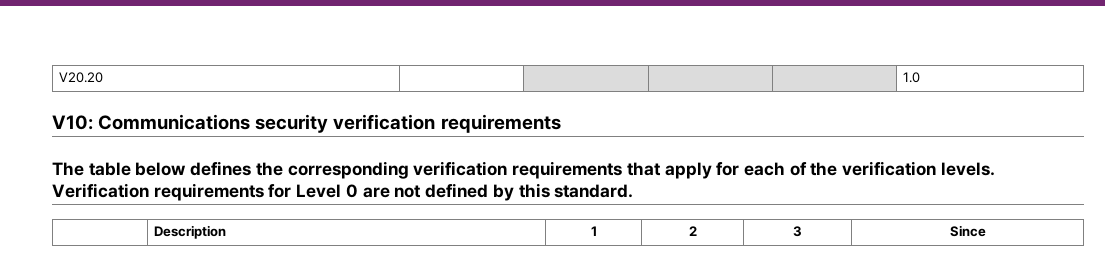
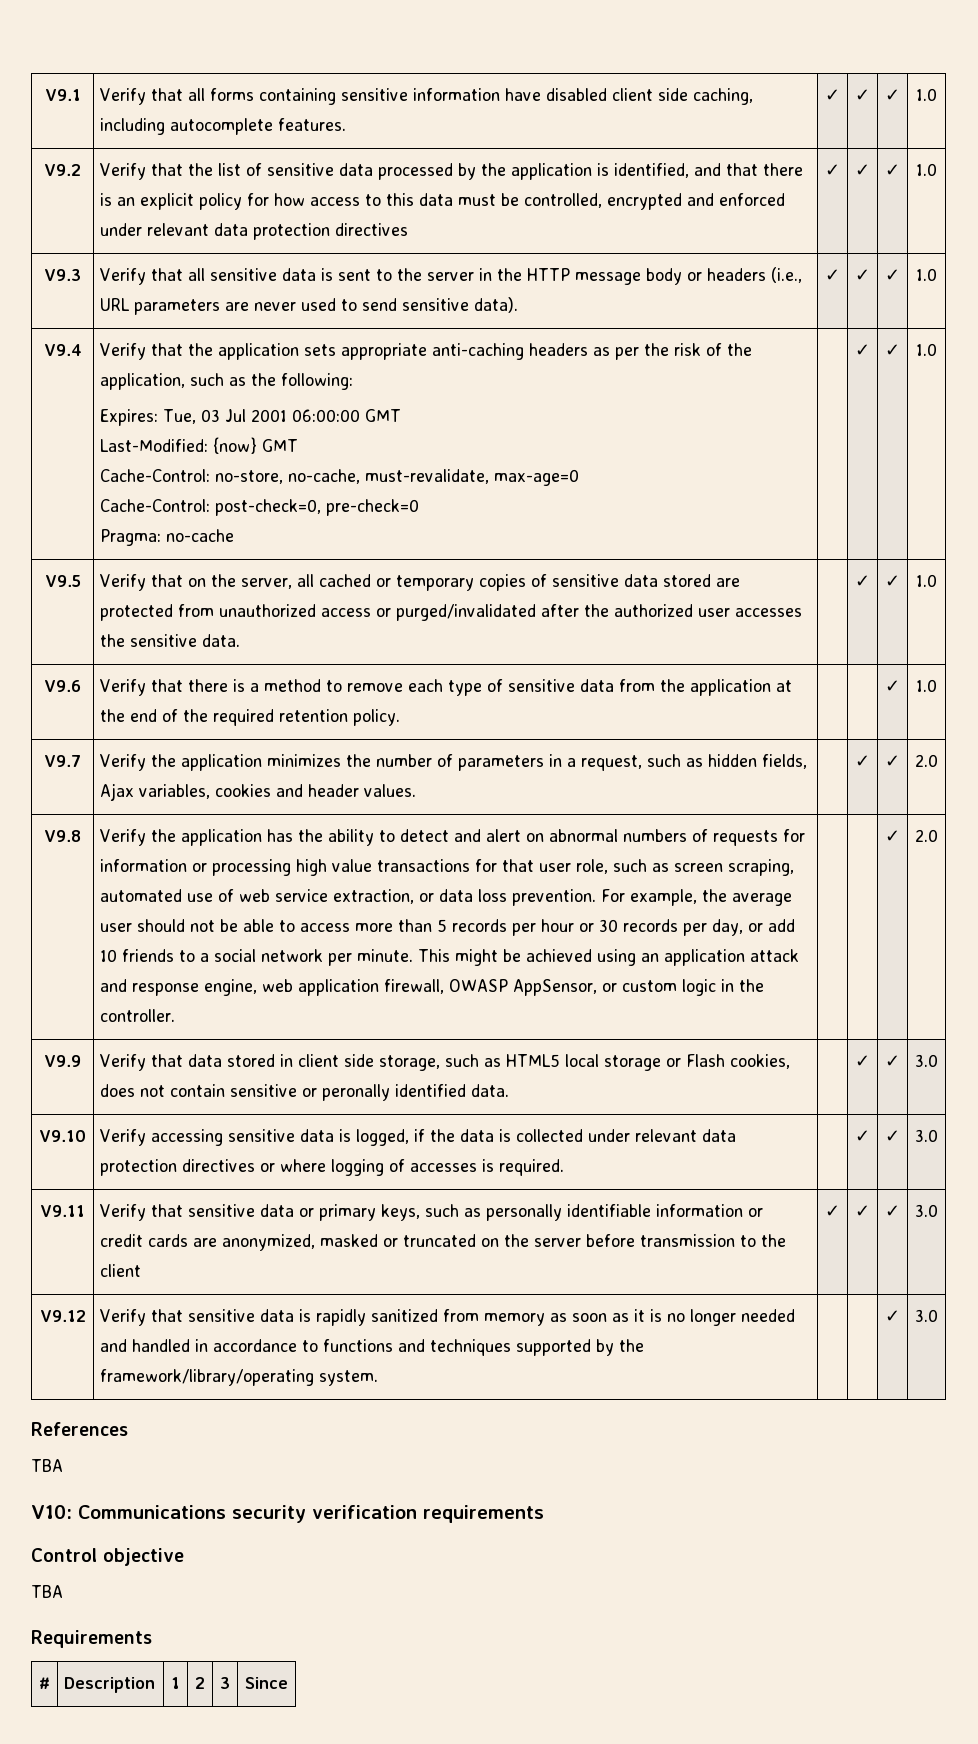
[58,72,103,83] [902,72,920,83] V20.20 | | | | | 1.0 -> [44,89,81,101] [100,88,754,105] [100,118,347,135] [825,89,840,101] [855,89,870,101] [885,89,900,101] [916,88,937,101] [44,164,81,176] [100,163,804,180] [100,193,786,210] [100,223,409,240] [825,164,840,176] [855,164,870,176] [885,164,900,176] [916,163,937,176] [44,269,81,281] [100,267,803,285] [100,297,519,315] [825,269,840,281] [855,269,870,281] [885,269,900,281] [916,268,937,281] [43,344,82,356] [100,343,753,360] [100,373,354,390] [100,409,402,426] [100,437,299,454] [100,469,580,486] [100,499,420,516] [100,529,235,546] [855,344,870,356] [885,344,900,356] [916,343,937,356] [44,575,81,587] [100,574,741,591] [100,604,803,621] [100,634,241,647] [855,575,870,587] [885,575,900,587] [916,574,937,587] [44,680,81,692] [100,679,793,696] [100,709,401,726] [885,680,900,692] [916,679,937,692] [44,755,81,767] [100,754,808,771] [100,783,417,801] [855,755,870,767] [885,755,900,767] [915,754,938,767] [44,830,81,842] [100,829,806,846] [100,859,795,876] [100,889,793,906] [100,919,796,936] [100,949,800,966] [100,979,765,996] [100,1009,176,1022] [885,830,900,842] [915,829,938,842] [44,1055,81,1067] [100,1054,791,1071] [100,1084,510,1101] [855,1055,870,1067] [885,1055,900,1067] [915,1054,938,1067] [39,1130,86,1142] [100,1129,737,1146] [100,1159,565,1176] [855,1130,870,1142] [885,1130,900,1142] [915,1129,938,1142] [40,1205,85,1217] [100,1204,764,1221] [100,1234,787,1251] [100,1264,142,1277] [825,1205,840,1217] [855,1205,870,1217] [885,1205,900,1217] [915,1204,938,1217] [39,1310,86,1322] [100,1309,796,1326] [100,1339,645,1356] [100,1369,379,1386] [885,1310,900,1322] [915,1309,938,1322] [31,1422,128,1436] [31,1459,63,1472] V9.1 | Verify that all forms containing sensitive information have disabled client side caching, including autocomplete features. | ✓ | ✓ | ✓ | 1.0 // V9.2 | Verify that the list of sensitive data processed by the application is identified, and that there is an explicit policy for how access to this data must be controlled, encrypted and enforced under relevant data protection directives | ✓ | ✓ | ✓ | 1.0 // V9.3 | Verify that all sensitive data is sent to the server in the HTTP message body or headers (i.e., URL parameters are never used to send sensitive data). | ✓ | ✓ | ✓ | 1.0 // V9.4 | Verify that the application sets appropriate anti-caching headers as per the risk of the application, such as the following: // Expires: Tue, 03 Jul 2001 06:00:00 GMT // Last-Modified: {now} GMT // Cache-Control: no-store, no-cache, must-revalidate, max-age=0 // Cache-Control: post-check=0, pre-check=0 // Pragma: no-cache | | ✓ | ✓ | 1.0 // V9.5 | Verify that on the server, all cached or temporary copies of sensitive data stored are protected from unauthorized access or purged/invalidated after the authorized user accesses the sensitive data. | | ✓ | ✓ | 1.0 // V9.6 | Verify that there is a method to remove each type of sensitive data from the application at the end of the required retention policy. | | | ✓ | 1.0 // V9.7 | Verify the application minimizes the number of parameters in a request, such as hidden fields, Ajax variables, cookies and header values. | | ✓ | ✓ | 2.0 // V9.8 | Verify the application has the ability to detect and alert on abnormal numbers of requests for information or processing high value transactions for that user role, such as screen scraping, automated use of web service extraction, or data loss prevention. For example, the average user should not be able to access more than 5 records per hour or 30 records per day, or add 10 friends to a social network per minute. This might be achieved using an application attack and response engine, web application firewall, OWASP AppSensor, or custom logic in the controller. | | | ✓ | 2.0 // V9.9 | Verify that data stored in client side storage, such as HTML5 local storage or Flash cookies, does not contain sensitive or peronally identified data. | | ✓ | ✓ | 3.0 // V9.10 | Verify accessing sensitive data is logged, if the data is collected under relevant data protection directives or where logging of accesses is required. | | ✓ | ✓ | 3.0 // V9.11 | Verify that sensitive data or primary keys, such as personally identifiable information or credit cards are anonymized, masked or truncated on the server before transmission to the client | ✓ | ✓ | ✓ | 3.0 // V9.12 | Verify that sensitive data is rapidly sanitized from memory as soon as it is no longer needed and handled in accordance to functions and techniques supported by the framework/library/operating system. | | | ✓ | 3.0 // References // TBA
[52,161,995,179] [52,183,634,201] The table below defines the corresponding verification requirements that apply for each of the verification levels. Verification requirements for Level 0 are not defined by this standard. // -> [31,1548,184,1566] [31,1585,63,1598] [31,1630,152,1648] [39,1677,50,1689] Control objective // TBA // Requirements // #

